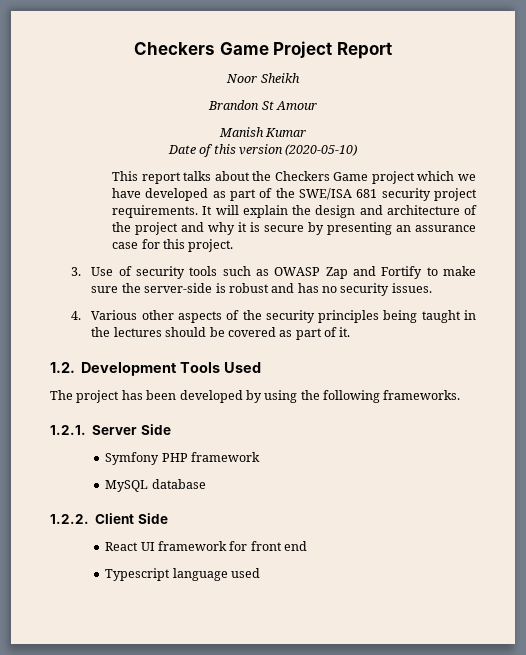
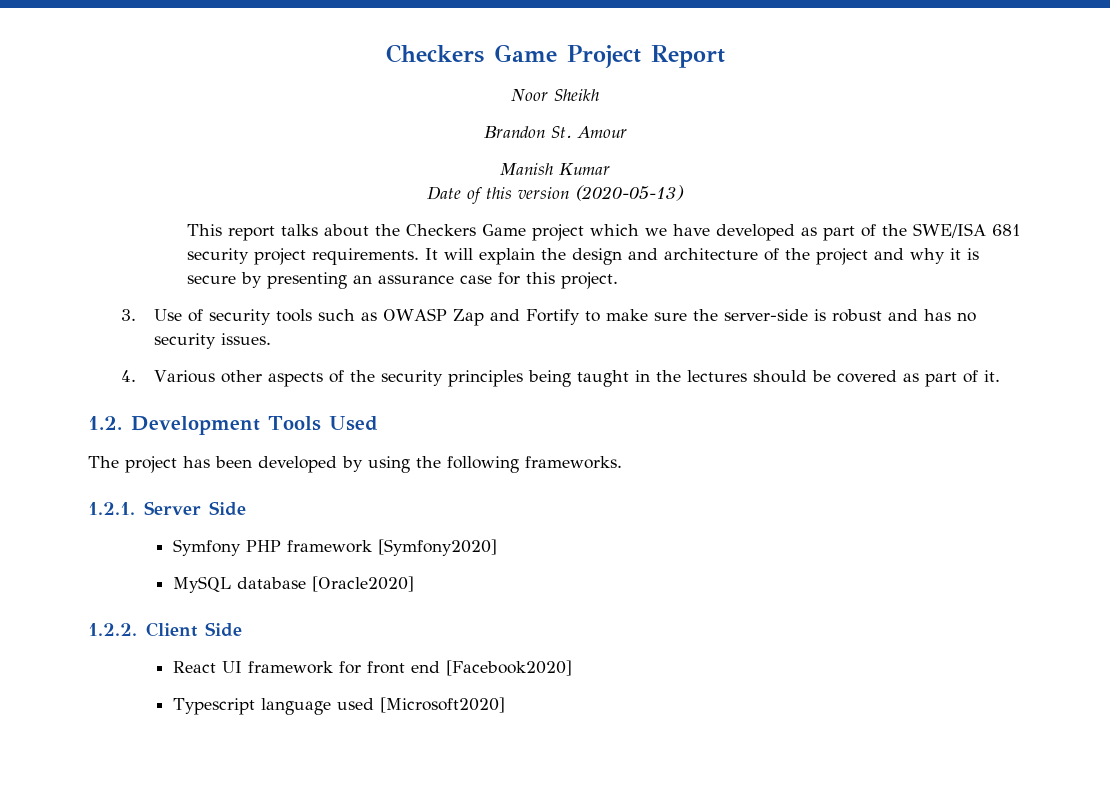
[261,101,274,110] St -> [550,126,572,138] St.
[285,144,358,156] (2020-05-10) -> [575,185,684,201] (2020-05-13)
(260, 457) none -> [377,539,497,556] [Symfony2020]
(206, 484) none -> [311,576,414,592] [Oracle2020]
(308, 546) none -> [445,660,572,676] [Facebook2020]
(260, 573) none -> [379,697,505,713] [Microsoft2020]

